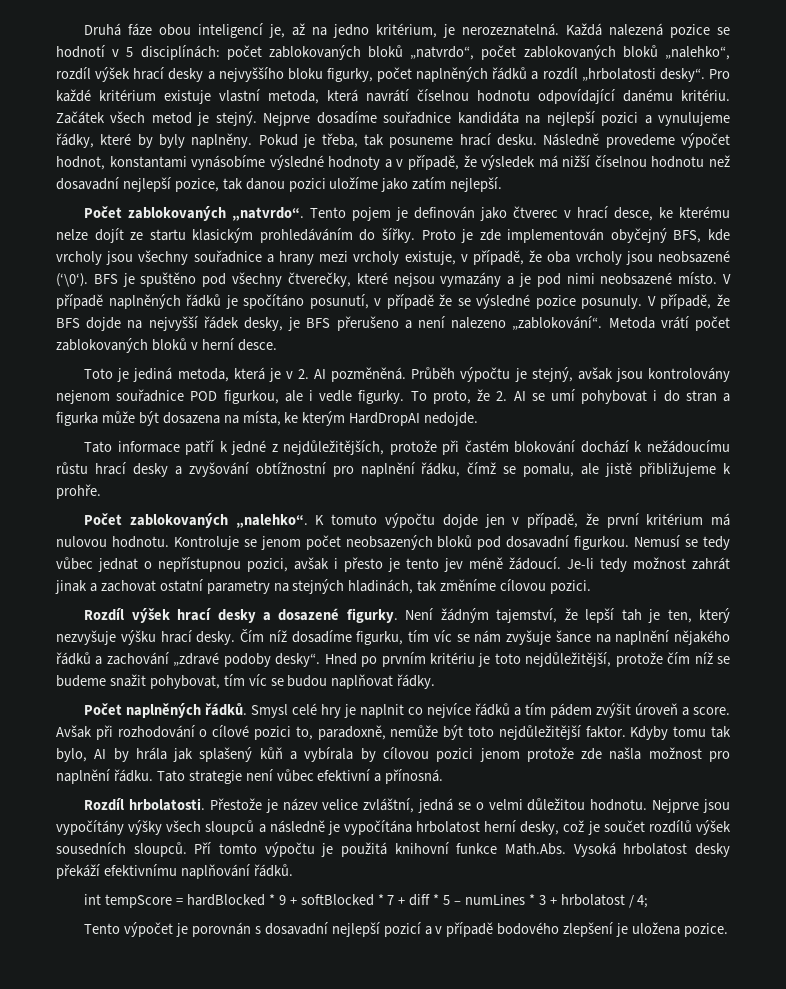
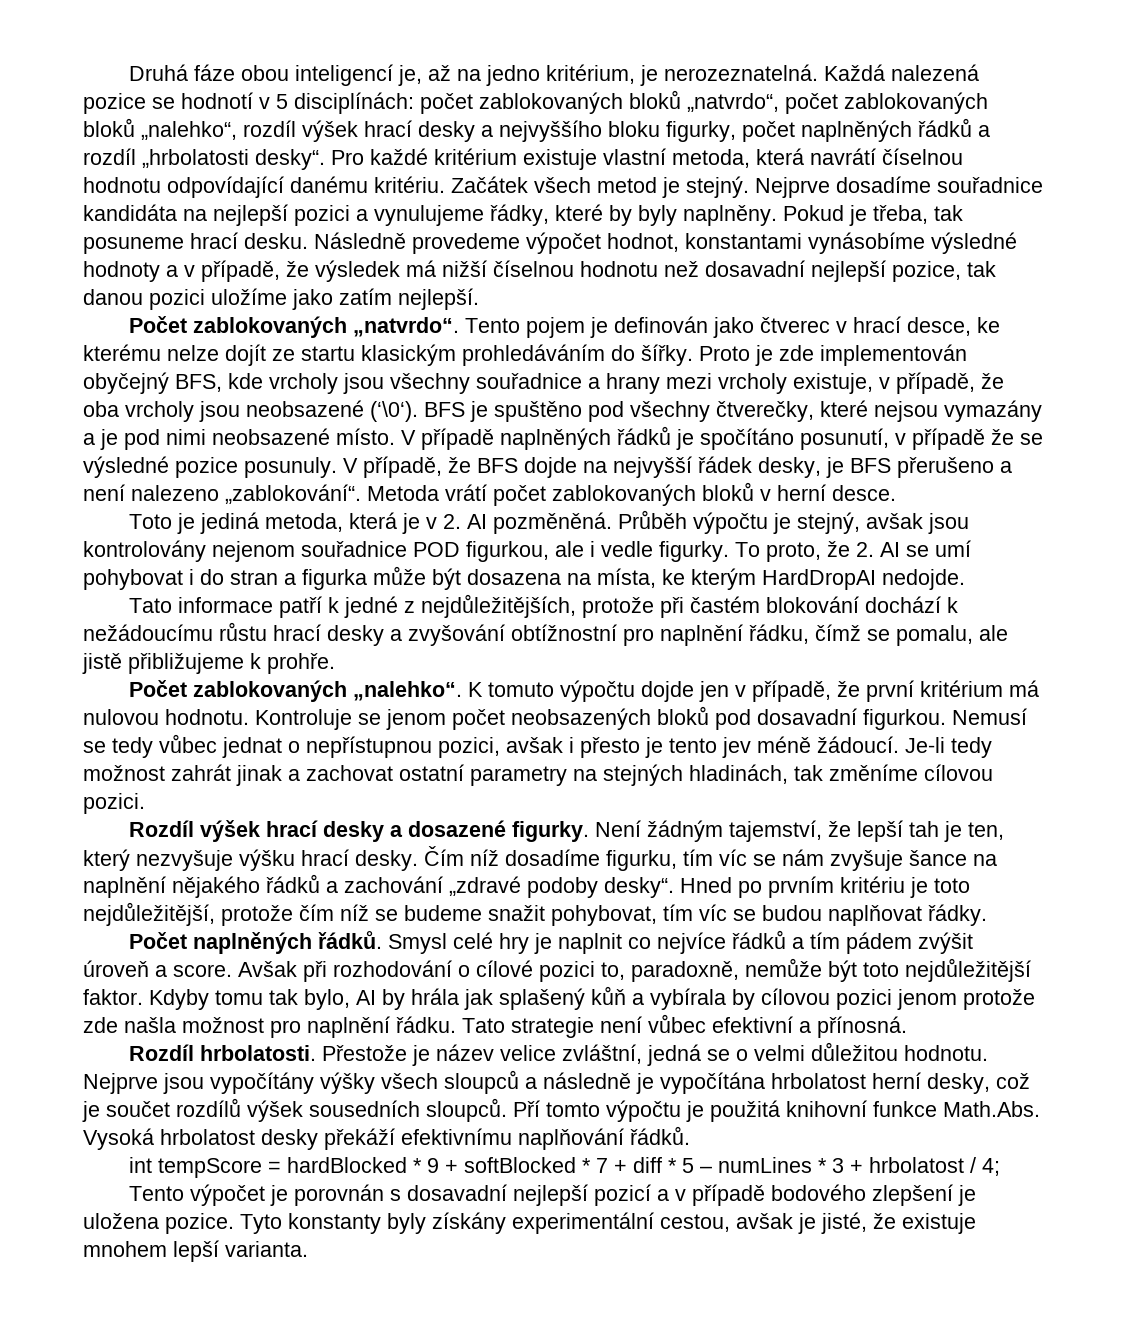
(728, 930) none -> [240,1212,976,1234] [83,1240,308,1262] Tyto konstanty byly získány experimentální cestou, avšak je jisté, že existuje mnohem lepší varianta.

